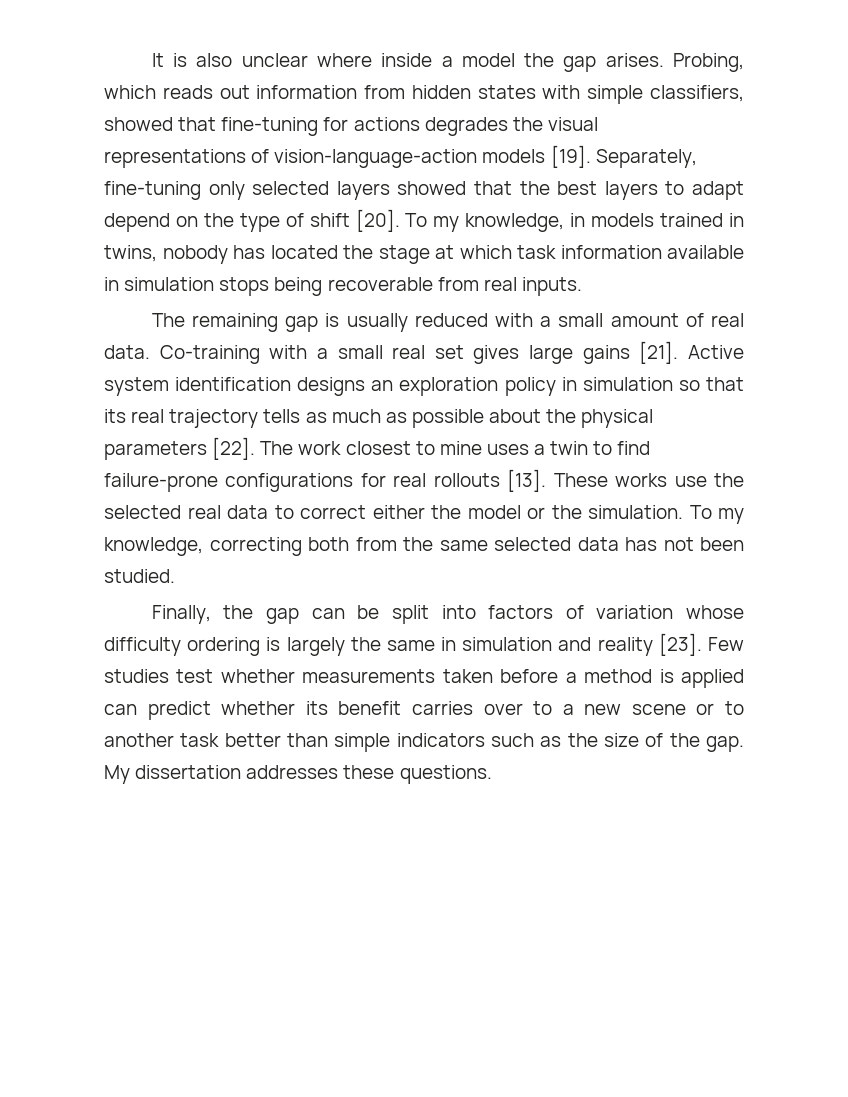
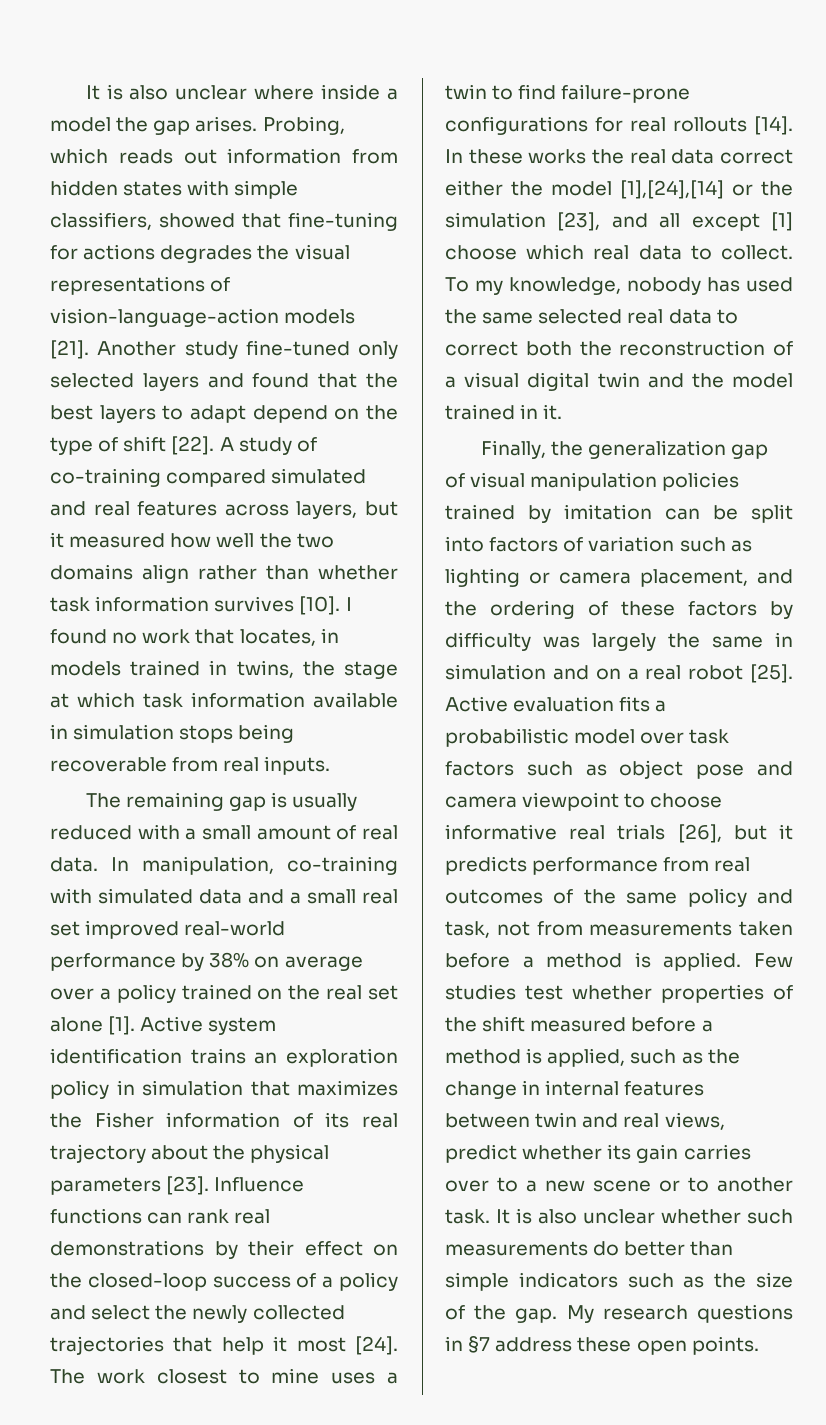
[550,145,697,168] [104,181,201,200] [19]. Separately, fine-tuning -> [50,340,350,359] [21]. Another study fine-tuned
[397,181,467,195] showed -> [207,373,310,388] and found
[355,209,565,232] [20]. To my knowledge, -> [171,436,317,455] [50,468,367,487] [50,501,398,519] [50,532,334,548] [50,564,398,583] [50,596,352,615] [50,629,316,646] [22]. A study of co-training compared simulated and real features across layers, but it measured how well the two domains align rather than whether task information survives [10]. I found no work that locates,
[162,245,338,264] nobody has located -> (294, 669) none
[159,341,679,364] Co-training with a small real set gives large gains [21]. -> [111,856,398,875] [50,888,398,904] [50,920,286,939] [50,952,363,971] [50,984,398,1003] [50,1016,136,1035] In manipulation, co-training with simulated data and a small real set improved real-world performance by 38% on average over a policy trained on the real set alone [1].
[297,377,366,396] designs -> [190,1048,246,1064] trains
[678,377,745,391] [104,409,654,428] [104,437,256,460] so that its real trajectory tells as much as possible about the physical parameters [22]. -> [250,1080,398,1096] [50,1112,399,1128] [50,1144,330,1163] [50,1176,305,1195] [50,1208,271,1224] [50,1240,398,1259] [50,1272,399,1291] [50,1305,345,1323] [50,1336,398,1355] that maximizes the Fisher information of its real trajectory about the physical parameters [23]. Influence functions can rank real demonstrations by their effect on the closed-loop success of a policy and select the newly collected trajectories that help it most [24].
[507,469,745,492] [13]. These works use the -> [754,116,793,135] [445,149,793,164] [445,180,793,199] [445,212,793,231] [445,244,793,260] [445,277,793,295] [445,309,534,324] [14]. In these works the real data correct either the model [1],[24],[14] or the simulation [23], and all except [1] choose which real data to collect. To my knowledge, nobody has used the same
[372,505,744,524] [104,537,744,556] [104,569,175,583] [151,605,300,624] either the model or the simulation. To my knowledge, correcting both from the same selected data has not been studied. // Finally, the gap -> [525,340,793,356] [445,372,793,391] [445,404,563,420] [480,440,769,459] [445,472,740,491] [445,504,652,523] both the reconstruction of a visual digital twin and the model trained in it. // Finally, the generalization gap of visual manipulation policies trained by imitation
[685,605,744,619] [104,637,281,656] whose difficulty ordering is -> [679,537,752,552] [445,568,793,587] [445,600,793,619] [445,632,580,651] such as lighting or camera placement, and the ordering of these factors by difficulty was
[597,633,744,656] [104,669,295,683] reality [23]. Few studies test whether -> [595,664,793,683] [445,696,667,712] [445,728,730,747] [445,760,793,779] [445,792,723,811] [445,824,793,843] [445,856,751,875] [445,888,793,907] [445,921,583,938] on a real robot [25]. Active evaluation fits a probabilistic model over task factors such as object pose and camera viewpoint to choose informative real trials [26], but it predicts performance from real outcomes of the same policy and task, not from
[681,669,745,688] [104,704,137,715] applied can -> [663,952,793,971] [445,984,793,1003] [445,1016,713,1032] [445,1048,740,1067] [445,1080,705,1099] [445,1112,725,1130] applied. Few studies test whether properties of the shift measured before a method is applied, such as the change in internal features between twin and real views,
[338,701,402,715] benefit -> [636,1144,679,1163] gain
[180,733,220,747] task -> [445,1208,793,1224] [445,1241,620,1256] task. It is also unclear whether such measurements do
[135,765,492,784] dissertation addresses these questions. -> [602,1304,793,1323] [445,1336,759,1355] research questions in §7 address these open points.

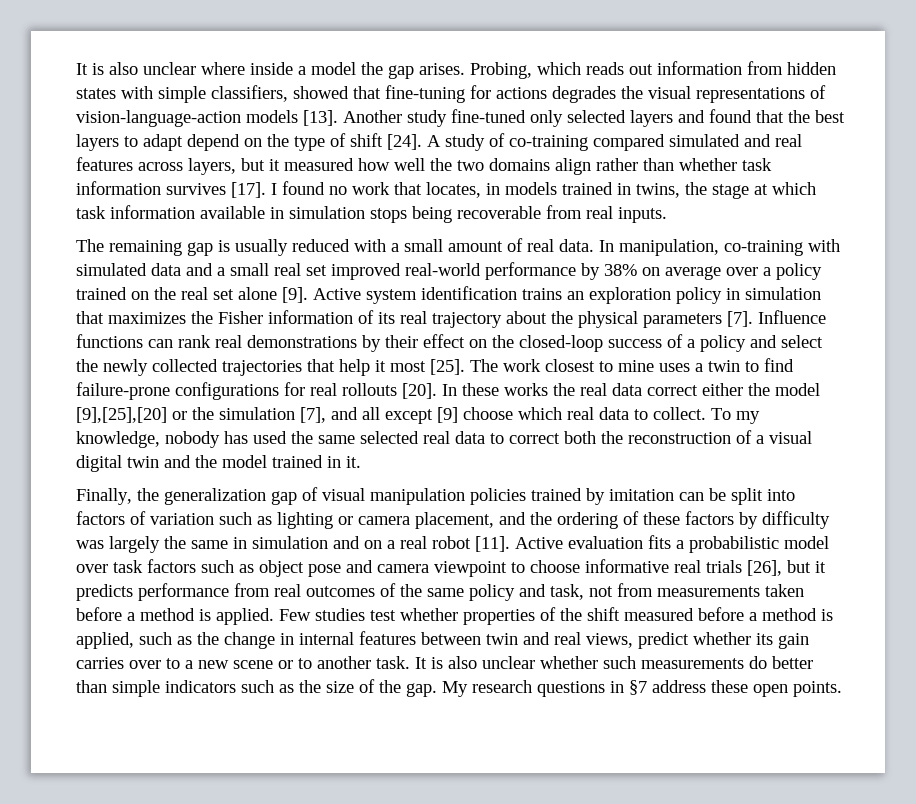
[50,340,89,359] [21]. -> [303,110,338,126] [13].
[171,436,215,455] [22]. -> [387,134,422,150] [24].
[299,596,341,615] [10]. -> [231,182,266,198] [17].
[108,1016,136,1035] [1]. -> [282,287,308,303] [9].
[166,1176,210,1195] [23]. -> [727,311,753,327] [7].
[355,1336,398,1355] [24]. -> [430,359,465,375] [25].
[754,116,793,135] [14]. -> [402,383,437,399] [20].
[620,180,724,199] [1],[24],[14] -> [76,407,167,423] [9],[25],[20]
[557,212,601,231] [23], -> [300,407,326,423] [7],
[771,212,793,231] [1] -> [437,407,458,423] [9]
[750,664,793,683] [25]. -> [475,536,510,552] [11].

